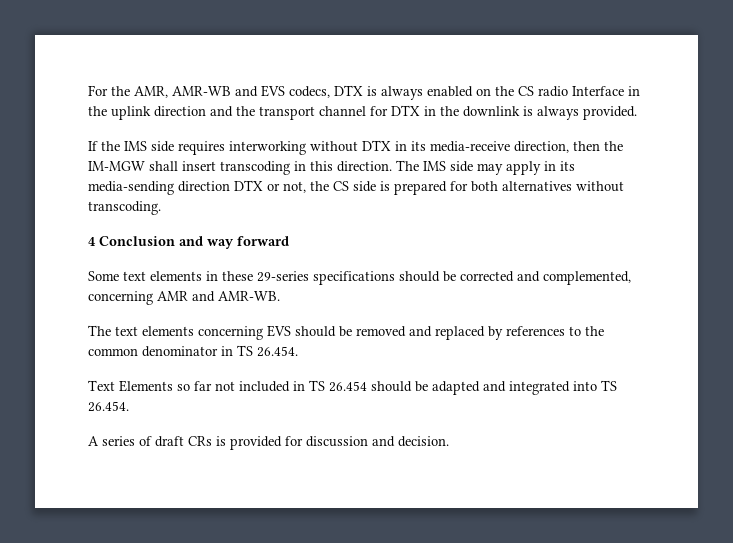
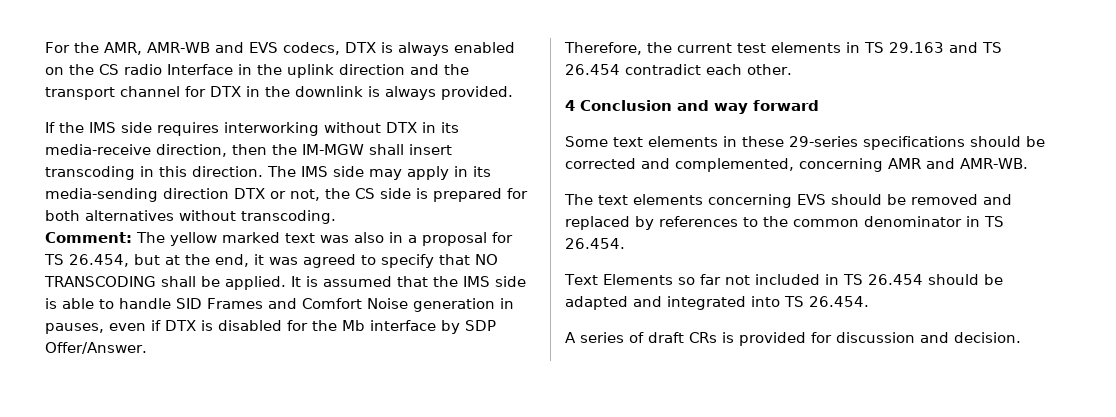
(161, 208) none -> [45,232,513,246] [44,254,498,268] [44,276,526,290] [45,298,514,312] [45,320,496,334] [45,342,147,354] [564,42,1002,55] [565,64,792,75] // Comment: The yellow marked text was also in a proposal for TS 26.454, but at the end, it was agreed to specify that NO TRANSCODING shall be applied. It is assumed that the IMS side is able to handle SID Frames and Comfort Noise generation in pauses, even if DTX is disabled for the Mb interface by SDP Offer/Answer. // Therefore, the current test elements in TS 29.163 and TS 26.454 contradict each other.

